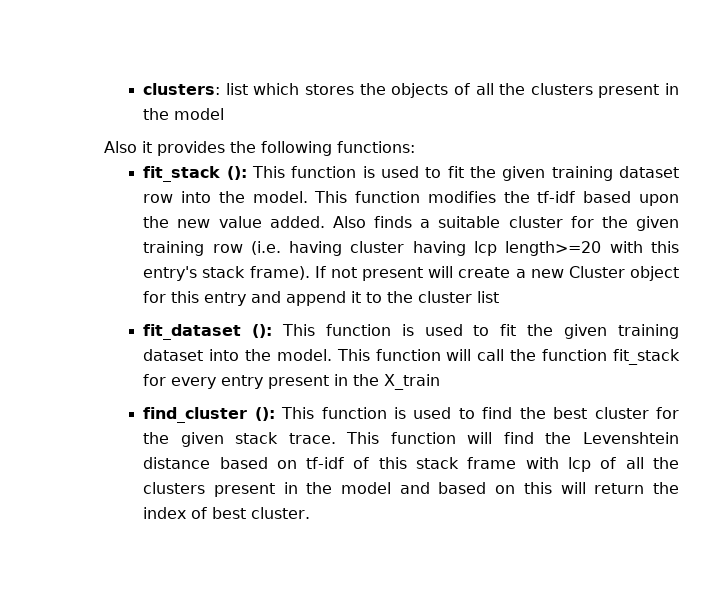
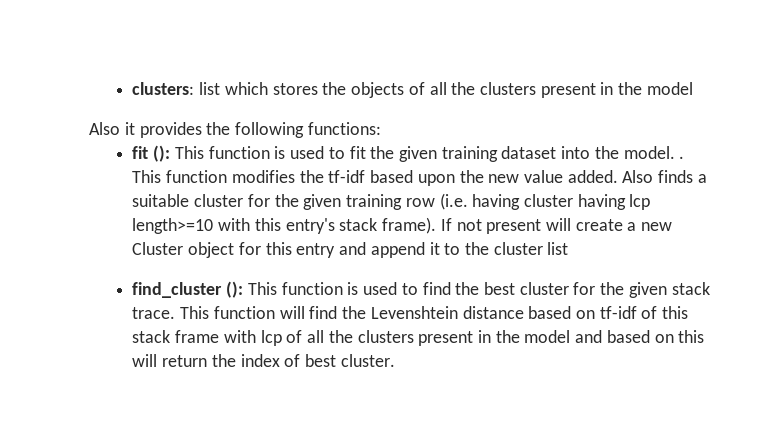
[143,166,221,182] fit_stack -> [132,146,149,159] fit
[143,191,308,203] row into the model. -> [561,146,685,159] into the model. .
[505,241,602,256] length>=20 -> [132,218,214,234] length>=10
[143,324,679,340] [143,349,680,365] [143,374,441,390] // fit_dataset (): This function is used to fit the given training dataset into the model. This function will call the function fit_stack for every entry present in the X_train -> (569, 248) none

